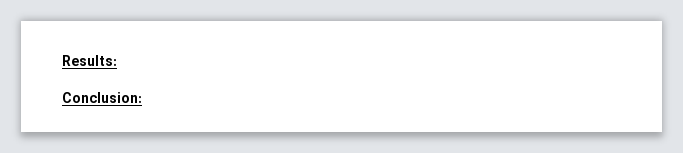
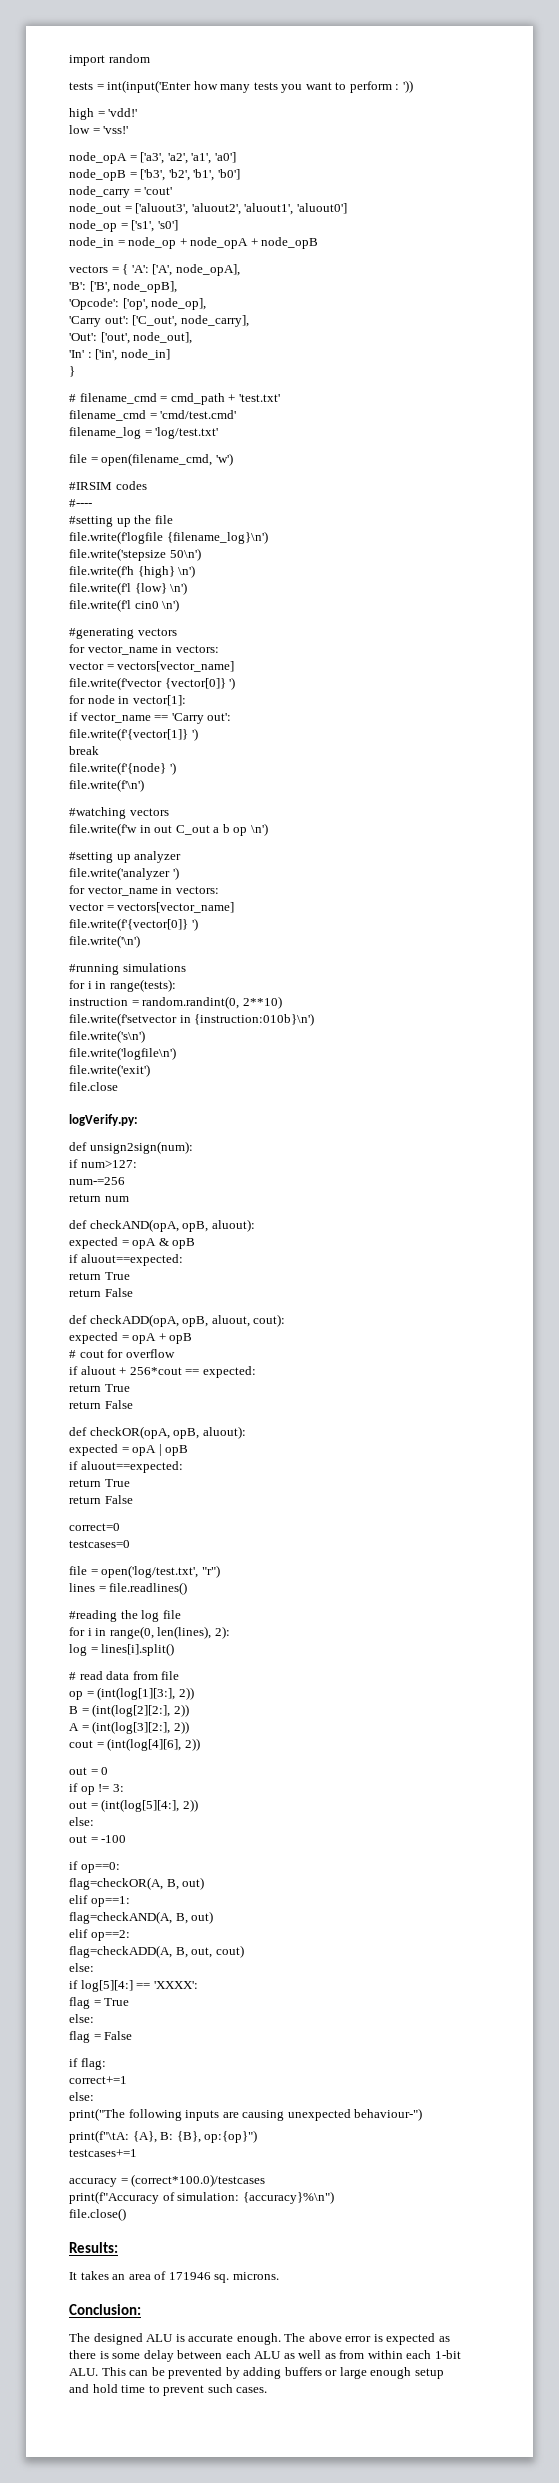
[62,55,117,66] [62,92,142,103] Results: // Conclusion: -> [69,54,150,66] [69,80,413,93] [69,108,138,120] [69,125,129,134] [69,152,236,164] [69,169,240,181] [69,186,173,198] [69,203,347,215] [69,220,178,232] [69,237,319,249] [69,264,240,276] [69,281,178,293] [69,298,207,310] [69,315,249,327] [69,332,193,344] [69,349,170,361] [69,366,75,377] [69,393,280,405] [69,410,237,421] [69,427,219,439] [69,453,233,466] [69,481,147,490] [69,499,92,507] [69,515,173,527] [69,531,268,544] [69,548,201,561] [69,565,196,578] [69,582,188,595] [69,599,180,612] [69,628,177,639] [69,644,219,655] [69,661,235,672] [69,677,236,690] [69,695,186,706] [69,712,232,724] [69,728,198,741] [69,746,99,755] [69,762,176,775] [69,779,144,792] [69,807,169,819] [69,823,268,836] [69,851,182,863] [69,867,179,880] [69,885,219,896] [69,902,235,913] [69,918,198,931] [69,935,140,948] [69,963,186,975] [69,979,176,992] [69,996,282,1009] [69,1013,315,1026] [69,1030,145,1043] [69,1047,176,1060] [69,1064,150,1077] [69,1082,118,1091] [69,1114,138,1126] [69,1141,193,1154] [69,1159,137,1168] [69,1177,125,1185] [69,1194,129,1202] [69,1219,255,1232] [69,1237,196,1249] [69,1254,183,1266] [69,1272,130,1280] [69,1288,133,1297] [69,1314,286,1327] [69,1332,193,1344] [69,1349,175,1358] [69,1366,256,1378] [69,1384,130,1392] [69,1400,133,1409] [69,1426,246,1439] [69,1444,189,1456] [69,1461,183,1473] [69,1479,130,1487] [69,1495,133,1504] [69,1523,120,1531] [69,1540,130,1548] [69,1565,220,1578] [69,1582,188,1595] [69,1610,181,1622] [69,1626,230,1639] [69,1643,175,1656] [69,1671,180,1680] [69,1687,194,1700] [69,1704,189,1717] [69,1721,189,1734] [69,1738,200,1751] [69,1767,109,1775] [69,1783,124,1795] [69,1799,198,1812] [69,1817,94,1826] [69,1835,127,1843] [69,1861,120,1873] [69,1877,205,1890] [69,1895,130,1907] [69,1911,214,1924] [69,1929,130,1941] [69,1945,244,1958] [69,1963,94,1972] [69,1980,198,1992] [69,1997,130,2009] [69,2014,94,2023] [69,2031,133,2043] [69,2058,106,2070] [69,2076,127,2084] [69,2092,94,2101] [69,2108,423,2121] [69,2130,258,2143] [69,2149,137,2157] [69,2174,266,2187] [69,2191,334,2204] [69,2208,126,2221] [69,2242,118,2253] [69,2271,279,2283] [69,2304,141,2315] [69,2333,450,2345] [69,2350,461,2362] [69,2367,444,2379] [69,2384,268,2396] import random // tests = int(input('Enter how many tests you want to perform : ')) // high = 'vdd!' // low = 'vss!' // node_opA = ['a3', 'a2', 'a1', 'a0'] // node_opB = ['b3', 'b2', 'b1', 'b0'] // node_carry = 'cout' // node_out = ['aluout3', 'aluout2', 'aluout1', 'aluout0'] // node_op = ['s1', 's0'] // node_in = node_op + node_opA + node_opB // vectors = { 'A': ['A', node_opA], // 'B': ['B', node_opB], // 'Opcode': ['op', node_op], // 'Carry out': ['C_out', node_carry], // 'Out': ['out', node_out], // 'In' : ['in', node_in] // } // # filename_cmd = cmd_path + 'test.txt' // filename_cmd = 'cmd/test.cmd' // filename_log = 'log/test.txt' // file = open(filename_cmd, 'w') // #IRSIM codes // #---- // #setting up the file // file.write(f'logfile {filename_log}\n') // file.write('stepsize 50\n') // file.write(f'h {high} \n') // file.write(f'l {low} \n') // file.write(f'l cin0 \n') // #generating vectors // for vector_name in vectors: // vector = vectors[vector_name] // file.write(f'vector {vector[0]} ') // for node in vector[1]: // if vector_name == 'Carry out': // file.write(f'{vector[1]} ') // break // file.write(f'{node} ') // file.write(f'\n') // #watching vectors // file.write(f'w in out C_out a b op \n') // #setting up analyzer // file.write('analyzer ') // for vector_name in vectors: // vector = vectors[vector_name] // file.write(f'{vector[0]} ') // file.write('\n') // #running simulations // for i in range(tests): // instruction = random.randint(0, 2**10) // file.write(f'setvector in {instruction:010b}\n') // file.write('s\n') // file.write('logfile\n') // file.write('exit') // file.close // logVerify.py: // def unsign2sign(num): // if num>127: // num-=256 // return num // def checkAND(opA, opB, aluout): // expected = opA & opB // if aluout==expected: // return True // return False // def checkADD(opA, opB, aluout, cout): // expected = opA + opB // # cout for overflow // if aluout + 256*cout == expected: // return True // return False // def checkOR(opA, opB, aluout): // expected = opA | opB // if aluout==expected: // return True // return False // correct=0 // testcases=0 // file = open('log/test.txt', "r") // lines = file.readlines() // #reading the log file // for i in range(0, len(lines), 2): // log = lines[i].split() // # read data from file // op = (int(log[1][3:], 2)) // B = (int(log[2][2:], 2)) // A = (int(log[3][2:], 2)) // cout = (int(log[4][6], 2)) // out = 0 // if op != 3: // out = (int(log[5][4:], 2)) // else: // out = -100 // if op==0: // flag=checkOR(A, B, out) // elif op==1: // flag=checkAND(A, B, out) // elif op==2: // flag=checkADD(A, B, out, cout) // else: // if log[5][4:] == 'XXXX': // flag = True // else: // flag = False // if flag: // correct+=1 // else: // print("The following inputs are causing unexpected behaviour-") // print(f"\tA: {A}, B: {B}, op:{op}") // testcases+=1 // accuracy = (correct*100.0)/testcases // print(f"Accuracy of simulation: {accuracy}%\n") // file.close() // Results: // It takes an area of 171946 sq. microns. // Conclusion: // The designed ALU is accurate enough. The above error is expected as there is some delay between each ALU as well as from within each 1-bit ALU. This can be prevented by adding buffers or large enough setup and hold time to prevent such cases.

